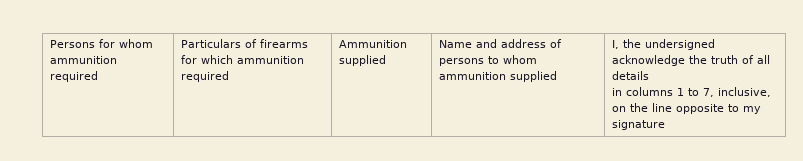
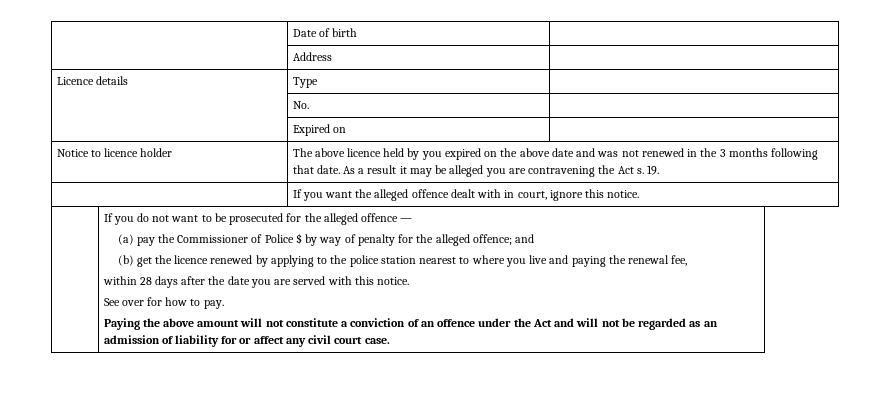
[50,39,154,48] [50,56,118,64] [50,71,99,82] [181,39,309,48] [181,55,305,64] [181,71,230,82] [339,40,408,48] [339,55,387,66] [439,39,563,48] [439,55,538,66] [439,71,558,82] [612,39,716,50] [612,55,771,66] [612,71,650,80] [612,87,772,97] [612,103,762,114] [612,120,666,130] Persons for whom ammunition required | Particulars of firearms for which ammunition required | Ammunition supplied | Name and address of persons to whom ammunition supplied | I, the undersigned acknowledge the truth of all details // in columns 1 to 7, inclusive, on the line opposite to my signature -> [292,28,358,37] [292,52,332,61] [56,76,128,85] [292,77,318,88] [292,101,309,109] [292,124,346,136] [56,148,173,157] [292,148,819,160] [292,165,660,177] [292,189,640,201] [103,213,413,225] [117,233,535,246] [117,255,688,267] [102,276,410,288] [103,297,224,309] [103,318,718,330] [103,335,390,347] | Date of birth | // | Address | // Licence details | Type | // | No. | // | Expired on | // Notice to licence holder | The above licence held by you expired on the above date and was not renewed in the 3 months following that date. As a result it may be alleged you are contravening the Act s. 19. // | If you want the alleged offence dealt with in court, ignore this notice. // | If you do not want to be prosecuted for the alleged offence — // (a) pay the Commissioner of Police $ by way of penalty for the alleged offence; and // (b) get the licence renewed by applying to the police station nearest to where you live and paying the renewal fee, // within 28 days after the date you are served with this notice. // See over for how to pay. // Paying the above amount will not constitute a conviction of an offence under the Act and will not be regarded as an admission of liability for or affect any civil court case.

